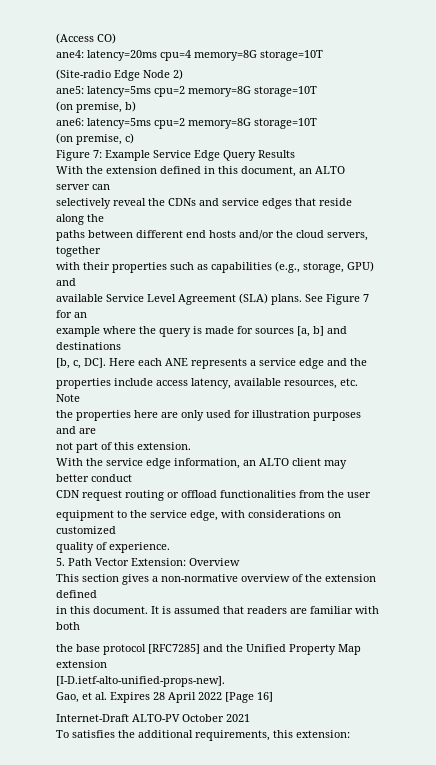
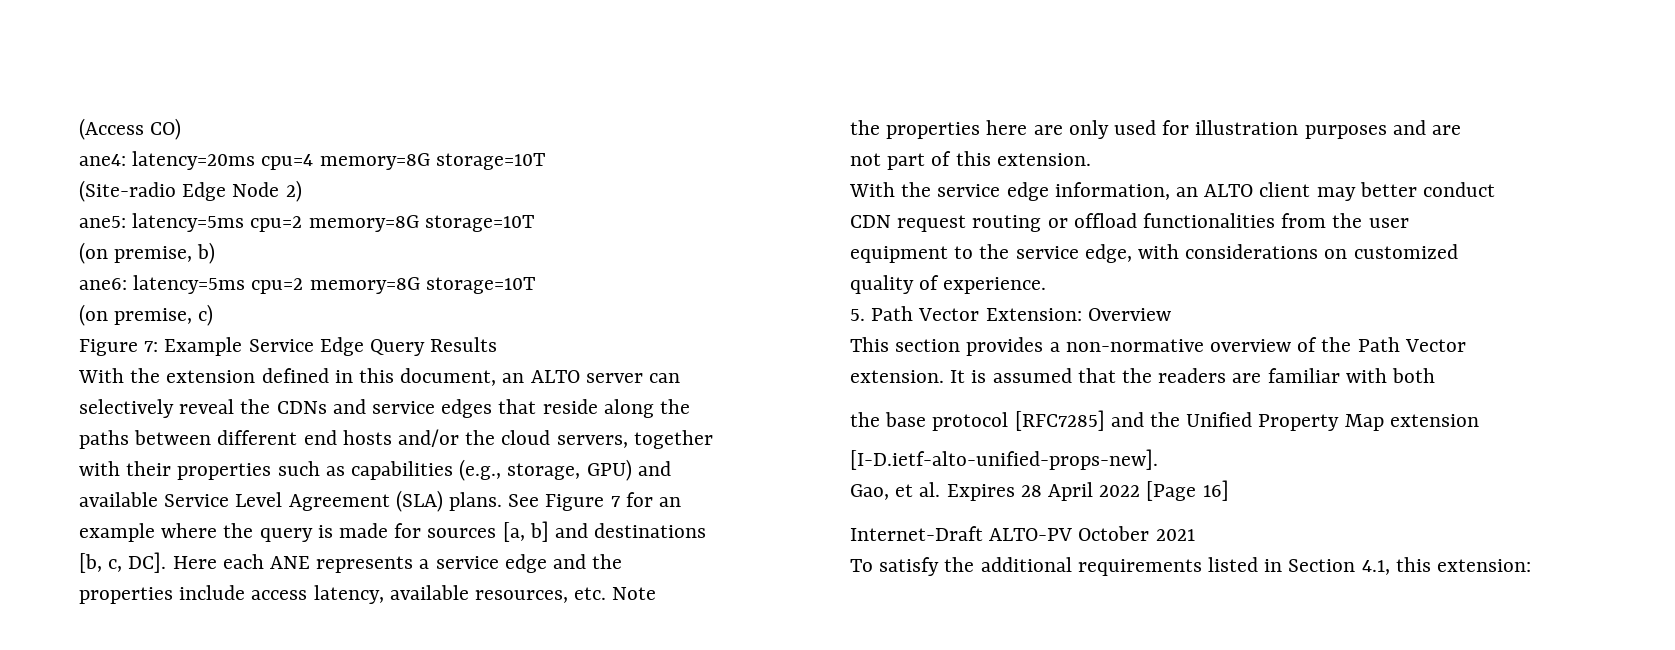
[122,574,149,585] gives -> [966,337,1044,356] provides
[325,574,376,582] [56,590,97,598] [56,606,148,614] extension defined // in this document. -> [1357,337,1466,352] [850,370,944,383] Path Vector extension.
(244, 610) none -> [1122,368,1153,383] the
[72,730,115,738] satisfies -> [879,557,940,576] satisfy
[195,730,270,741] requirements, -> [1077,557,1390,576] requirements listed in Section 4.1,

